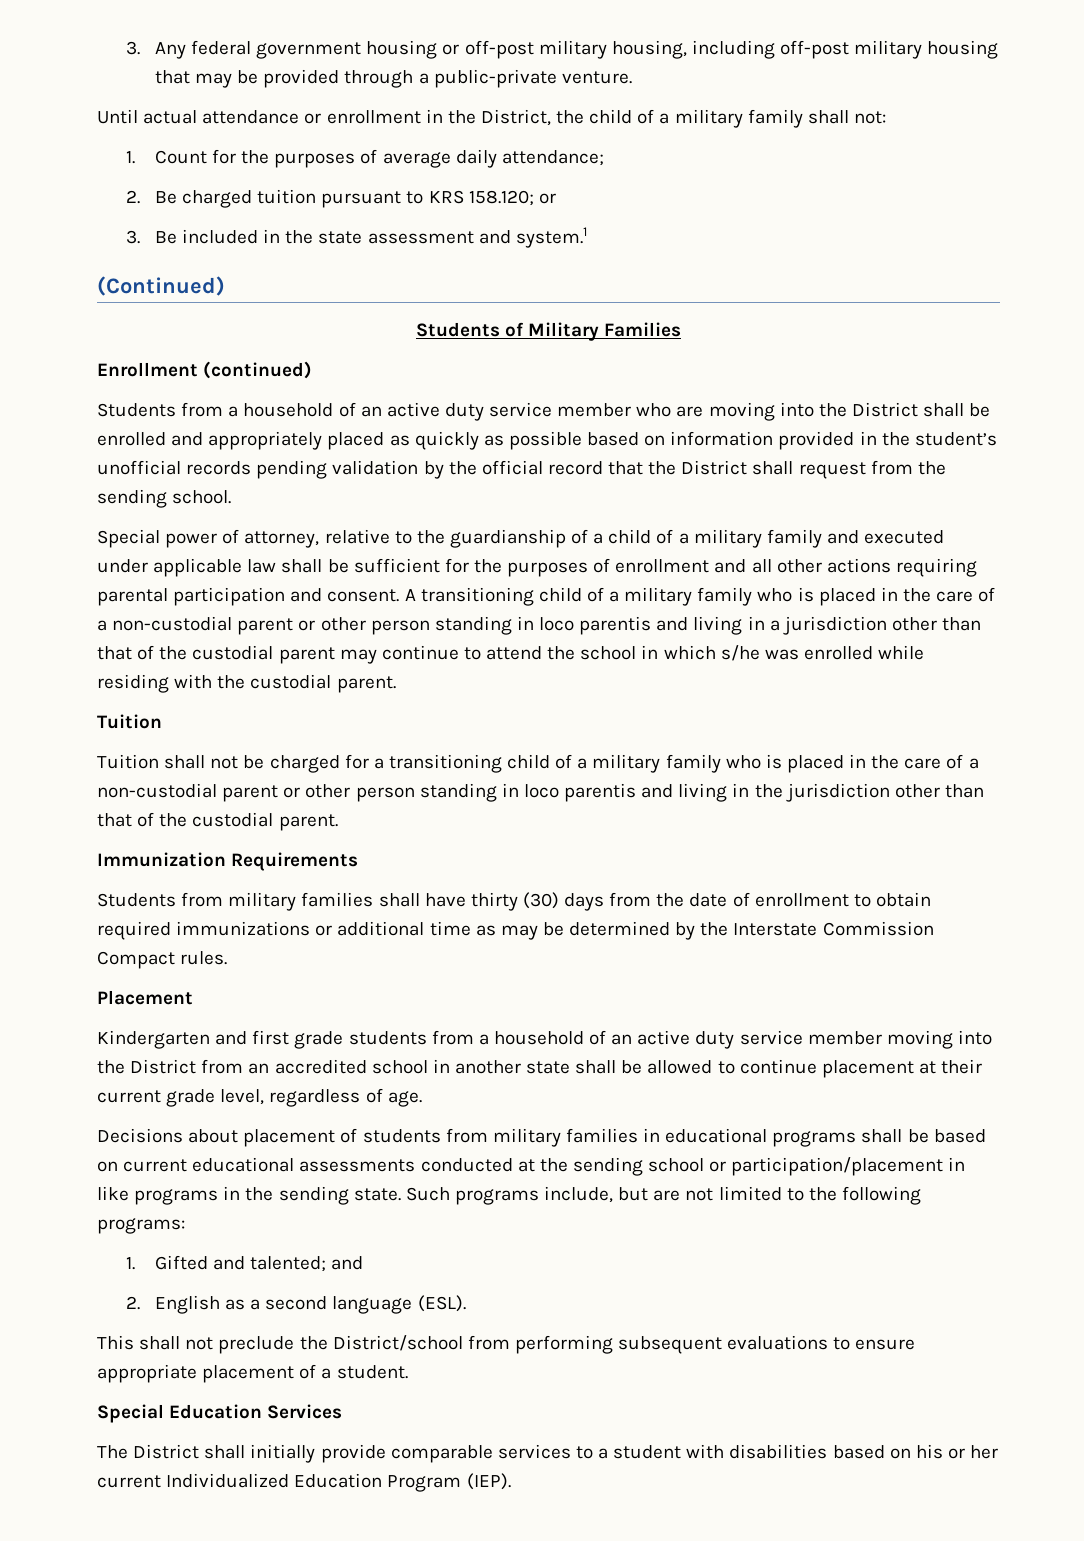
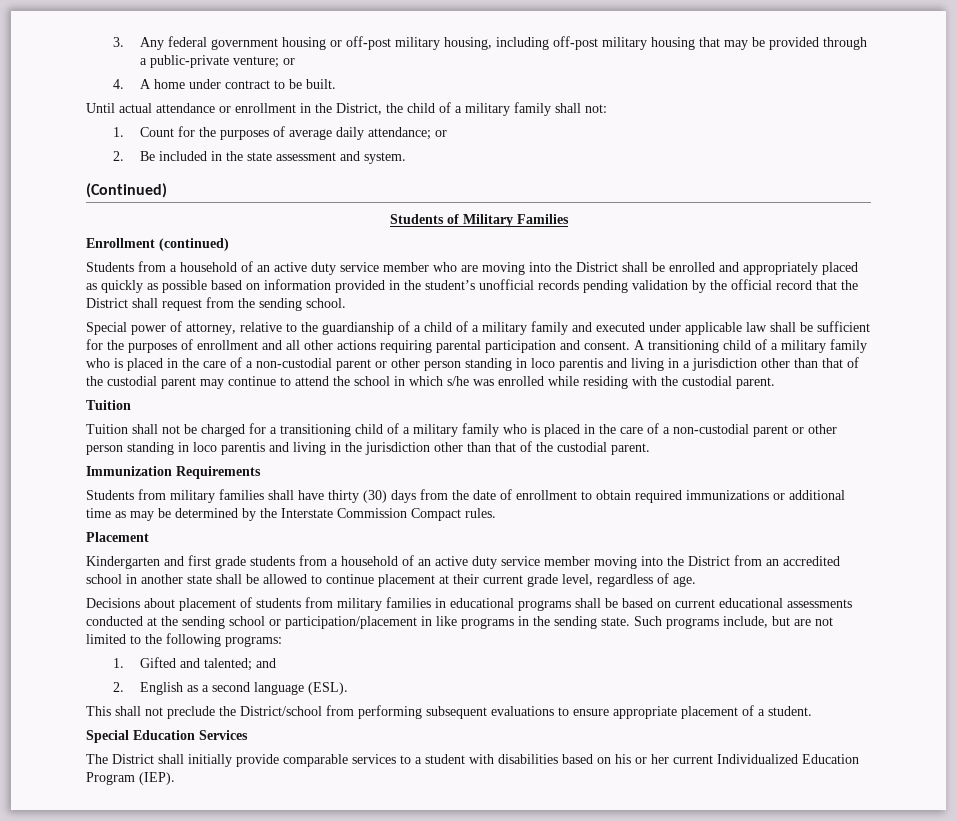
[561,71,632,84] venture. -> [233,56,296,68] [113,79,337,89] venture; or // 4. A home under contract to be built.
[125,189,556,208] [125,230,140,244] // 2. Be charged tuition pursuant to KRS 158.120; or // 3. -> [435,130,448,137] [113,151,125,161] or // 2.
[515,227,587,248] system.1 -> [364,152,407,164] system.

